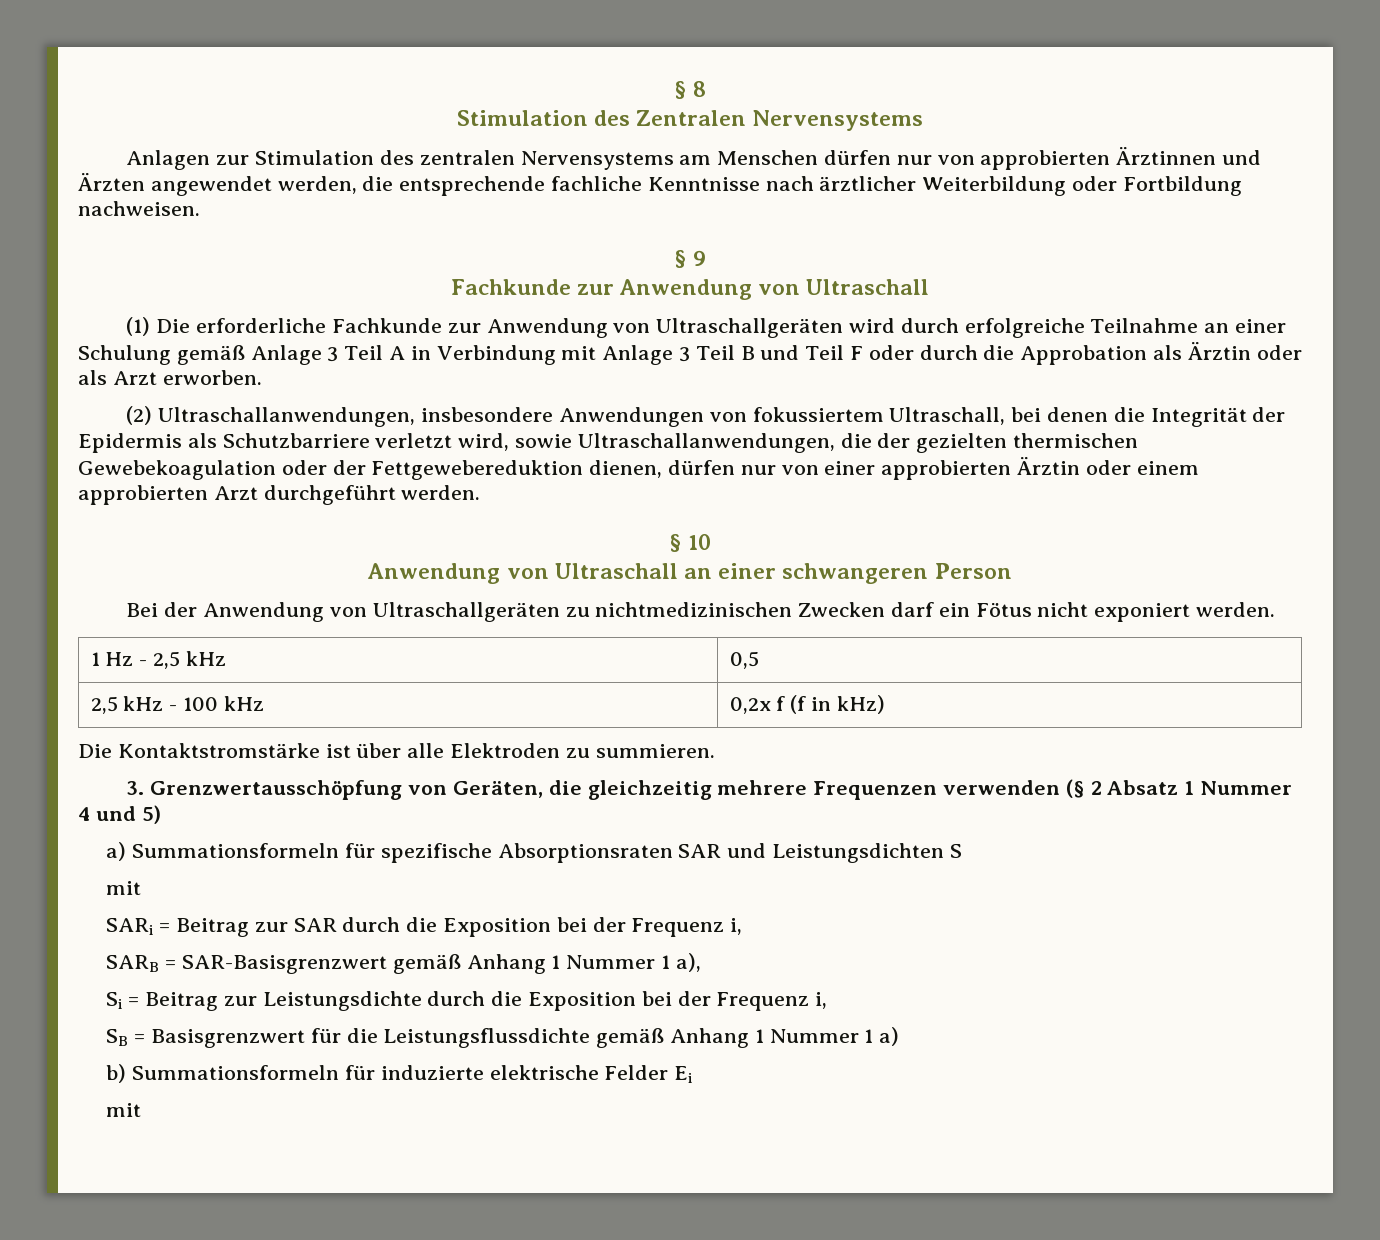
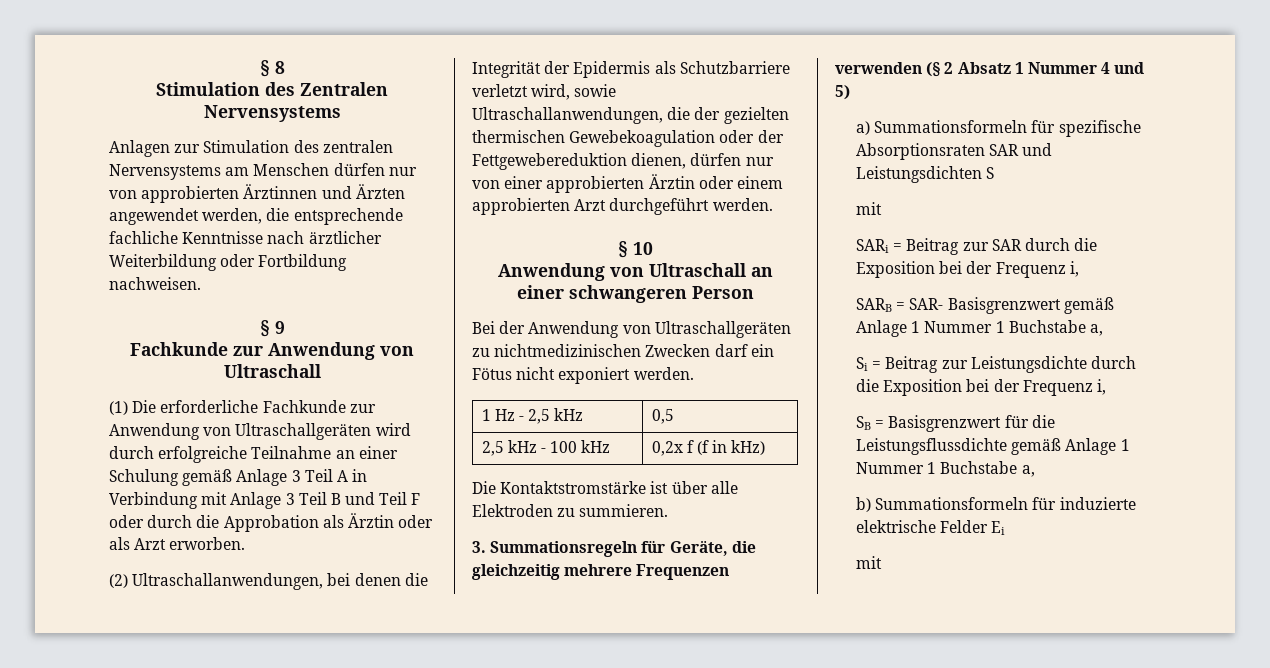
[421,407,1006,427] insbesondere Anwendungen von fokussiertem Ultraschall, -> (324, 581) none
[150,780,543,800] Grenzwertausschöpfung von Geräten, -> [490,540,728,557] Summationsregeln für Geräte,
[181,953,701,974] SAR-Basisgrenzwert gemäß Anhang 1 Nummer 1 a), -> [909,297,1114,314] [855,320,1103,337] SAR- Basisgrenzwert gemäß Anlage 1 Nummer 1 Buchstabe a,
[669,1027,900,1048] Anhang 1 Nummer 1 a) -> [1065,438,1130,455] [855,461,1035,477] Anlage 1 Nummer 1 Buchstabe a,

